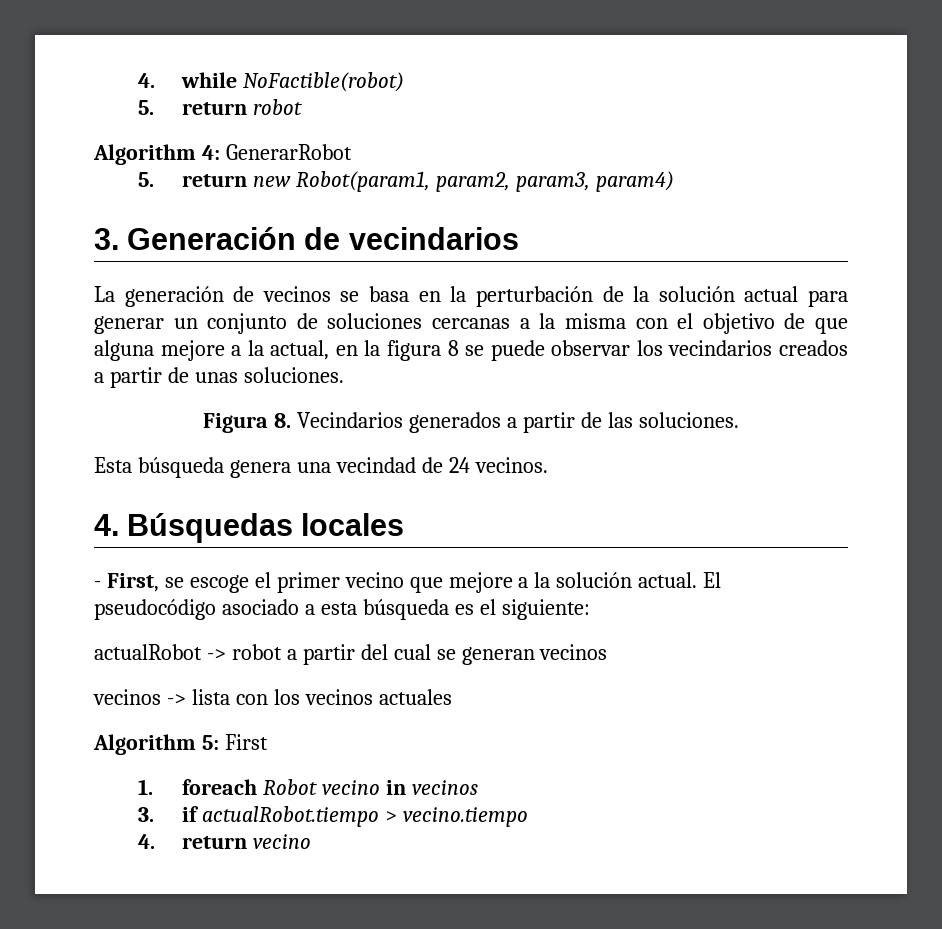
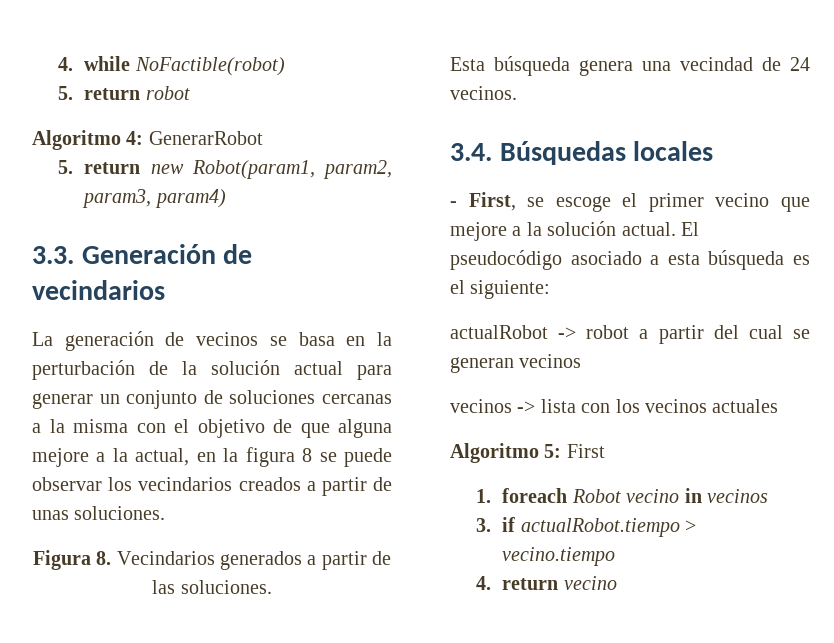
[93,144,196,165] Algorithm -> [32,130,121,150] Algoritmo
[94,228,119,250] 3. -> [32,246,74,264] 3.3.
[94,514,119,536] 4. -> [450,143,492,161] 3.4.
[93,734,196,755] Algorithm -> [450,443,539,463] Algoritmo

